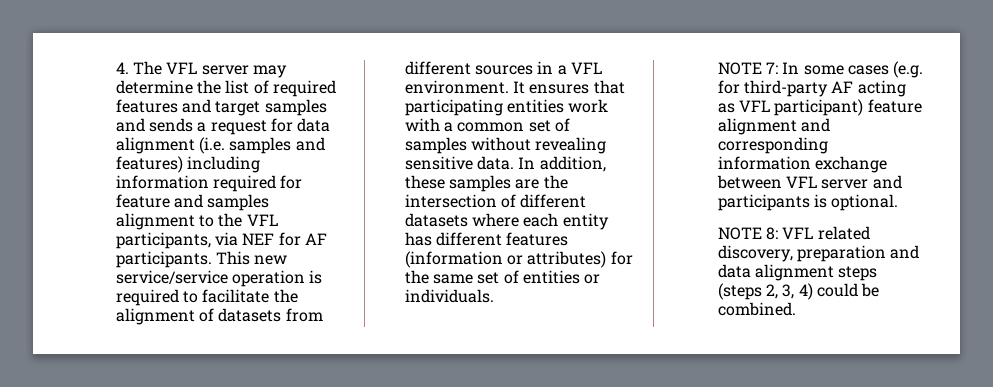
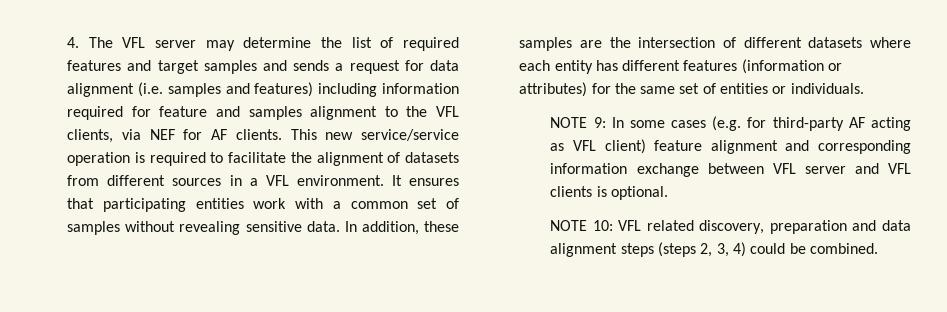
[115,232,211,249] participants, -> [67,129,114,143] clients,
[115,251,212,268] participants. -> [235,129,282,140] clients.
[766,62,779,74] 7: -> [593,117,606,128] 9:
[774,99,864,116] participant) -> [604,139,646,154] client)
[717,194,810,211] participants -> [888,163,911,174] [550,186,593,197] VFL clients
[766,227,779,240] 8: -> [592,220,613,231] 10:

